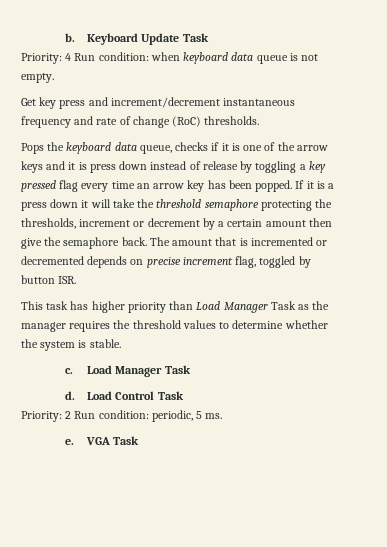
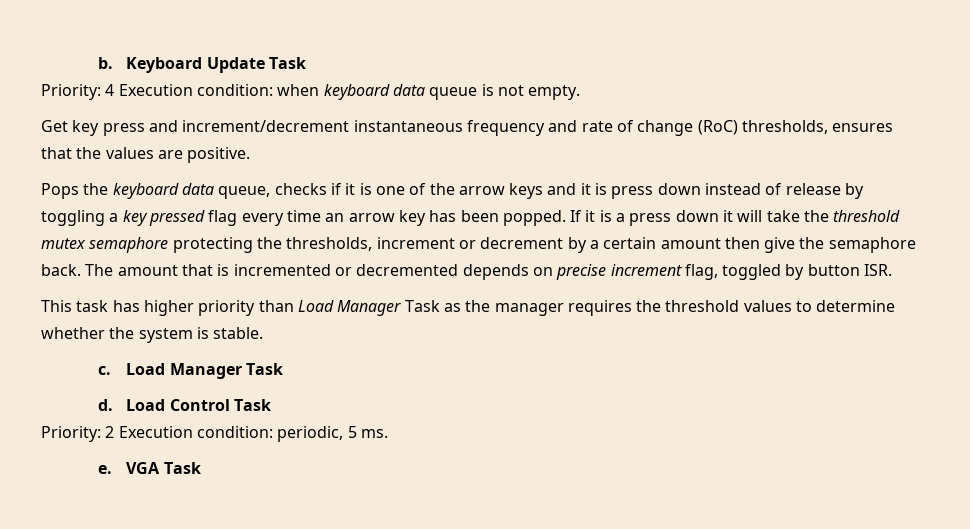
[74,53,96,61] Run -> [118,84,193,96] Execution
[204,116,260,125] thresholds. -> [741,120,894,134] [41,147,251,163] thresholds, ensures that the values are positive.
(202, 203) none -> [41,238,86,249] mutex
[74,411,96,419] Run -> [118,426,193,438] Execution

